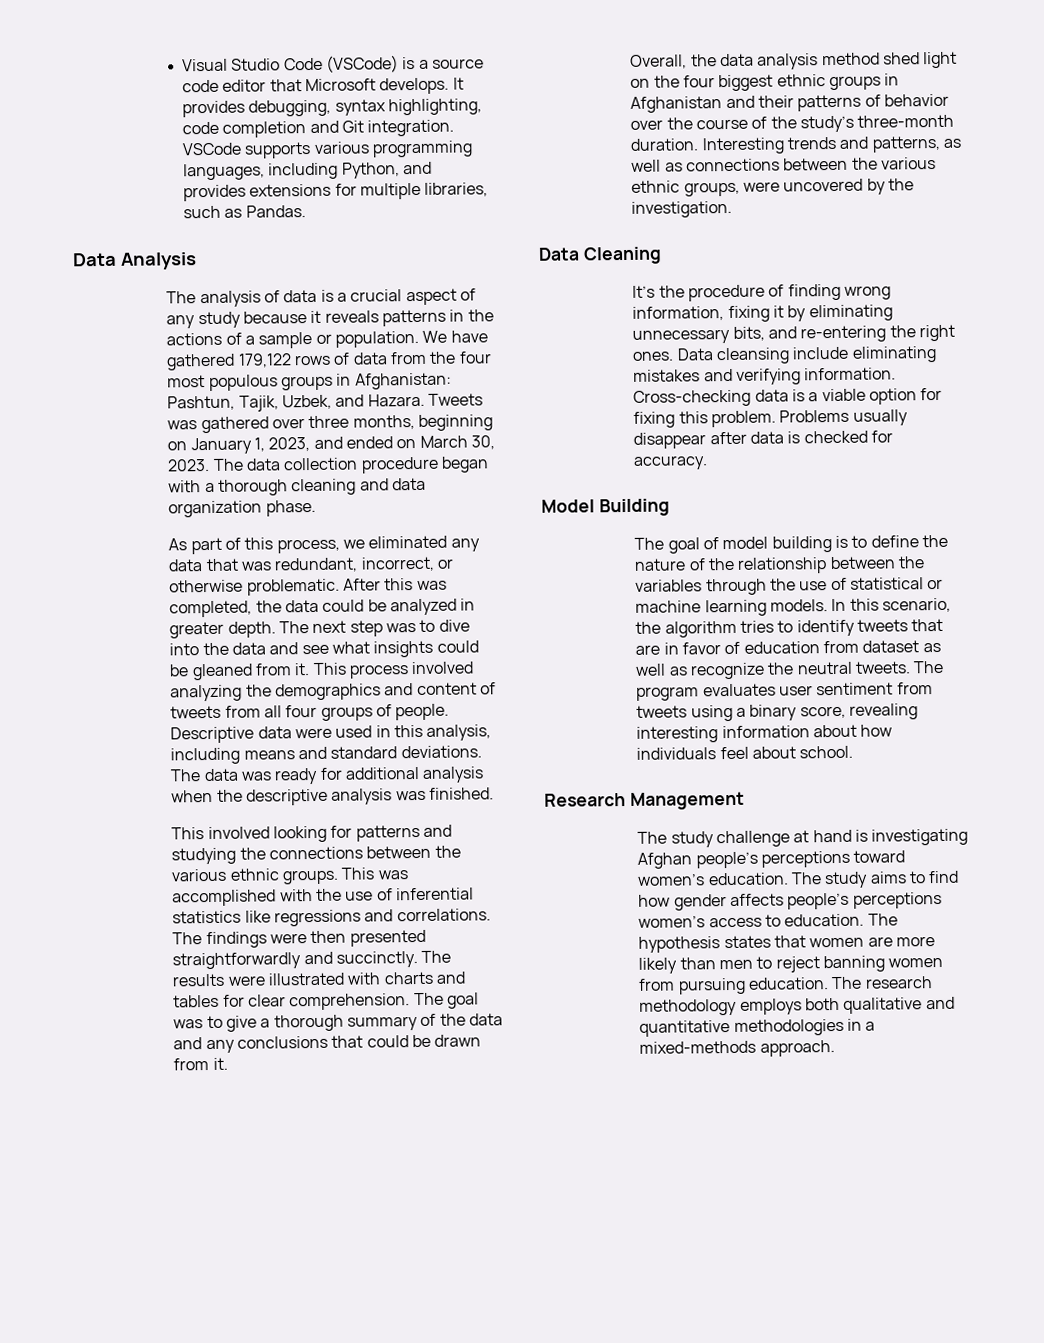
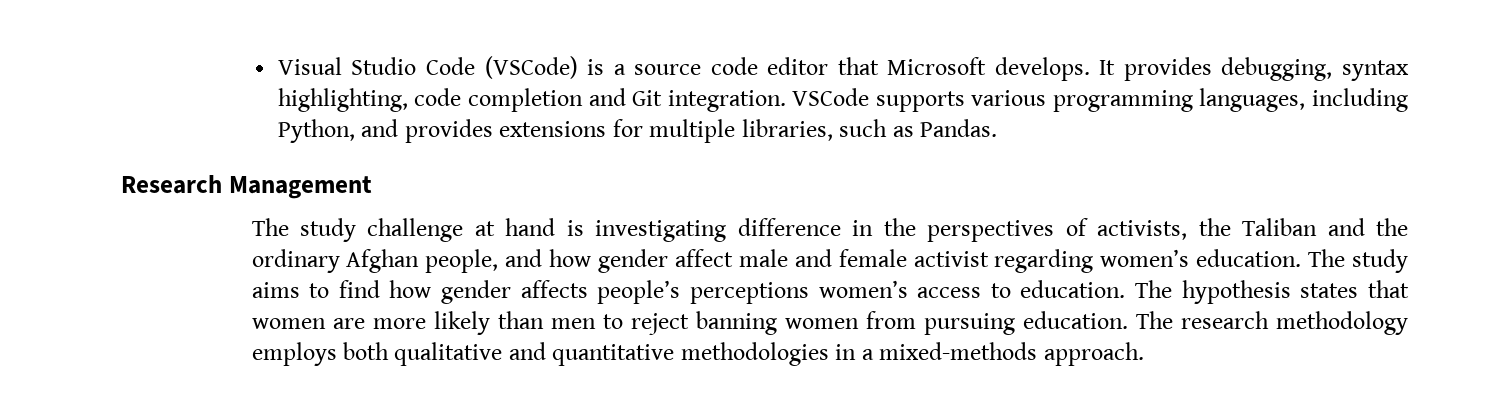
[72,252,197,270] [166,288,477,308] [166,309,494,329] [166,330,488,349] [166,351,492,371] [167,372,452,391] [167,393,484,412] [167,414,494,434] [167,435,496,455] [167,456,490,474] [168,477,427,496] [168,499,316,518] [168,535,480,555] [168,556,455,573] [169,578,447,596] [169,598,476,618] [169,619,470,639] [169,640,479,658] [169,661,475,681] [170,682,497,702] [170,703,450,721] [170,724,492,744] [170,745,482,765] [170,766,485,785] [171,787,495,806] [171,824,453,843] [171,845,461,865] [171,867,408,885] [172,887,475,907] [172,908,491,927] [172,929,426,949] [172,950,452,970] [172,971,466,987] [173,992,480,1011] [173,1013,504,1032] [173,1034,482,1054] [173,1057,228,1071] [630,51,958,70] [630,73,900,92] [630,93,950,113] [630,114,955,133] [630,135,962,155] [631,157,937,172] [631,178,915,197] [631,200,733,218] [538,246,662,265] [632,283,892,302] [632,304,893,323] [632,324,956,344] [632,346,937,365] [633,367,897,385] [633,387,943,407] [633,409,908,428] [633,430,894,449] [633,455,709,470] [541,498,670,517] [634,534,949,554] [634,556,926,574] [635,577,944,596] [635,597,952,617] [635,618,944,638] [635,640,941,655] [635,660,945,680] [636,682,933,701] [636,703,919,722] [636,724,893,743] [636,745,854,760] // Data Analysis // The analysis of data is a crucial aspect of any study because it reveals patterns in the actions of a sample or population. We have gathered 179,122 rows of data from the four most populous groups in Afghanistan: Pashtun, Tajik, Uzbek, and Hazara. Tweets was gathered over three months, beginning on January 1, 2023, and ended on March 30, 2023. The data collection procedure began with a thorough cleaning and data organization phase. // As part of this process, we eliminated any data that was redundant, incorrect, or otherwise problematic. After this was completed, the data could be analyzed in greater depth. The next step was to dive into the data and see what insights could be gleaned from it. This process involved analyzing the demographics and content of tweets from all four groups of people. Descriptive data were used in this analysis, including means and standard deviations. The data was ready for additional analysis when the descriptive analysis was finished. // This involved looking for patterns and studying the connections between the various ethnic groups. This was accomplished with the use of inferential statistics like regressions and correlations. The findings were then presented straightforwardly and succinctly. The results were illustrated with charts and tables for clear comprehension. The goal was to give a thorough summary of the data and any conclusions that could be drawn from it. // Overall, the data analysis method shed light on the four biggest ethnic groups in Afghanistan and their patterns of behavior over the course of the study’s three-month duration. Interesting trends and patterns, as well as connections between the various ethnic groups, were uncovered by the investigation. // Data Cleaning // It’s the procedure of finding wrong information, fixing it by eliminating unnecessary bits, and re-entering the right ones. Data cleansing include eliminating mistakes and verifying information. Cross-checking data is a viable option for fixing this problem. Problems usually disappear after data is checked for accuracy. // Model Building // The goal of model building is to define the nature of the relationship between the variables through the use of statistical or machine learning models. In this scenario, the algorithm tries to identify tweets that are in favor of education from dataset as well as recognize the neutral tweets. The program evaluates user sentiment from tweets using a binary score, revealing interesting information about how individuals feel about school. -> (998, 128) none
[637,850,906,869] Afghan people’s perceptions toward -> [737,218,1409,242] [251,249,1094,273] difference in the perspectives of activists, the Taliban and the ordinary Afghan people, and how gender affect male and female activist regarding

